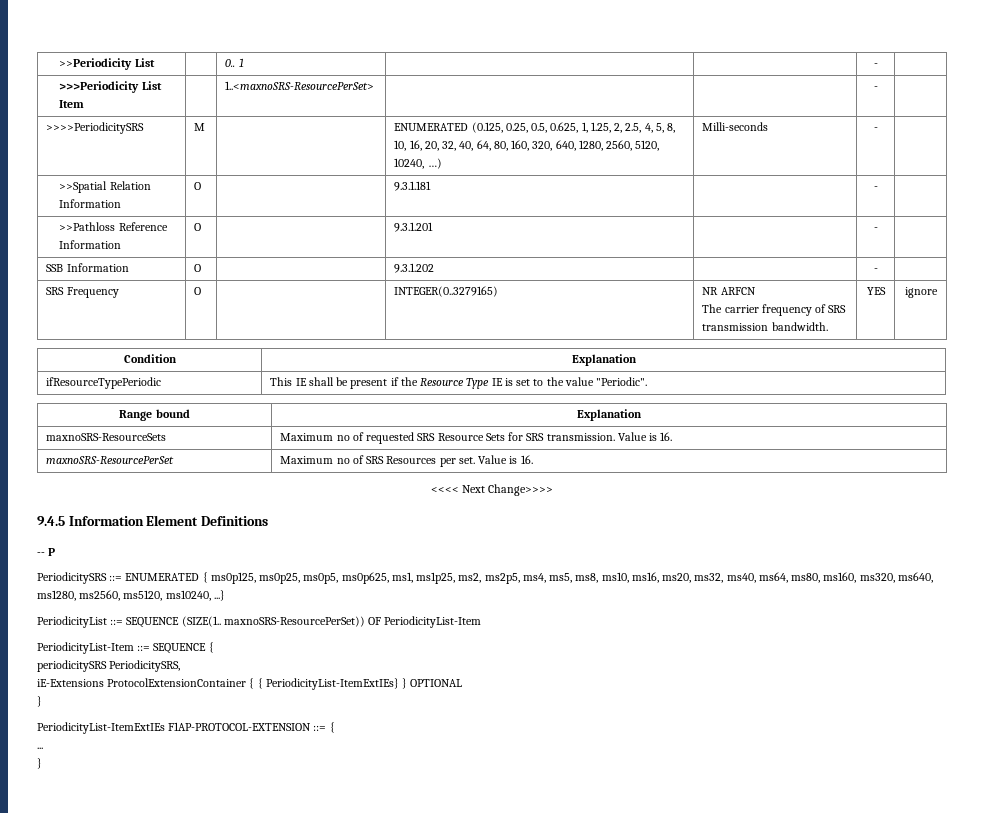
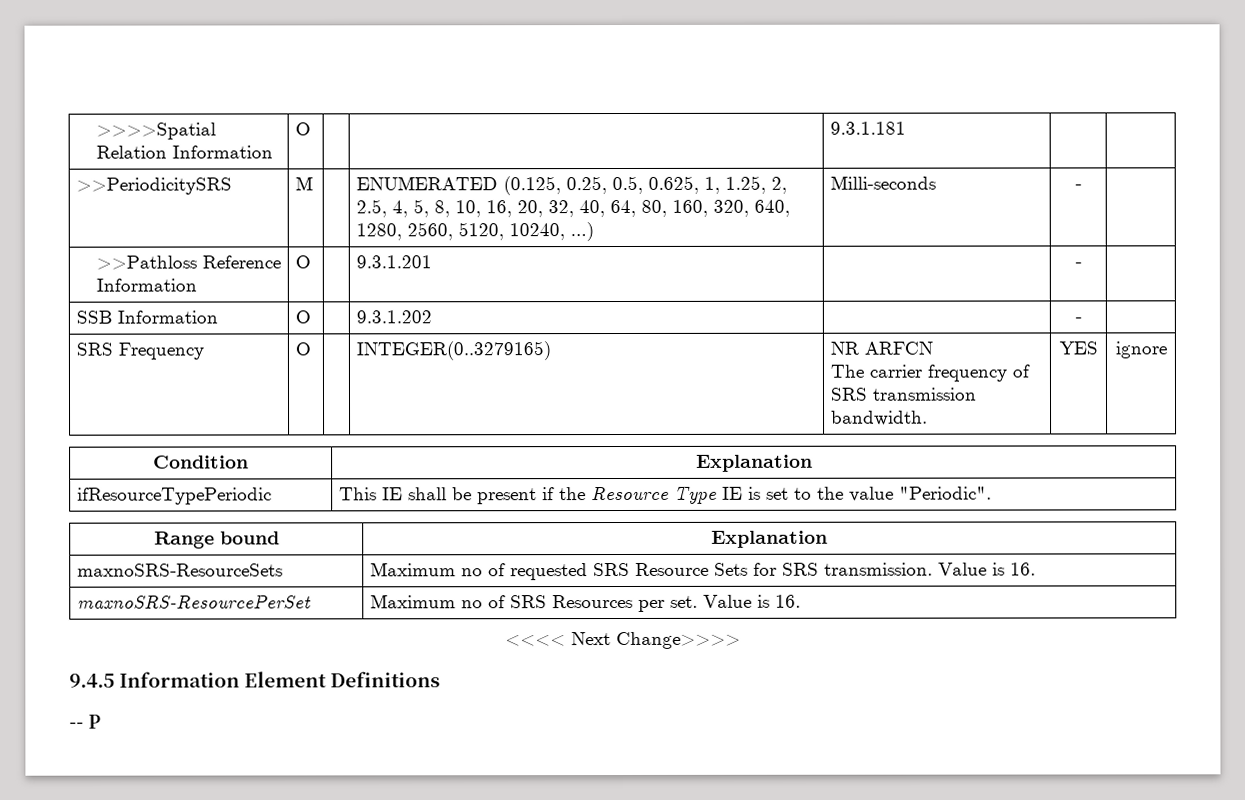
[59,58,155,70] [225,58,244,67] [873,63,878,67] [59,81,162,93] [59,100,85,108] [225,81,375,90] [873,86,878,90] [46,122,145,134] >>Periodicity List | | 0.. 1 | | | - | // >>>Periodicity List Item | | 1..<maxnoSRS-ResourcePerSet> | | | - | // >>>>PeriodicitySRS -> [95,122,216,140] [95,145,273,159] [295,122,312,136] [830,121,907,135] [76,177,233,195] >>>>Spatial Relation Information | O | | | 9.3.1.181 | | // >>PeriodicitySRS
[59,181,151,193] [59,199,122,208] [194,182,202,190] [394,181,432,191] [873,186,878,190] // >>Spatial Relation Information | O | | 9.3.1.181 | | - | -> (1082, 187) none
[37,572,933,584] [37,590,225,601] [37,616,482,628] [37,642,214,654] [37,660,181,672] [37,678,463,690] [37,696,42,707] [37,722,335,734] [37,747,43,749] [37,758,42,769] // PeriodicitySRS ::= ENUMERATED { ms0p125, ms0p25, ms0p5, ms0p625, ms1, ms1p25, ms2, ms2p5, ms4, ms5, ms8, ms10, ms16, ms20, ms32, ms40, ms64, ms80, ms160, ms320, ms640, ms1280, ms2560, ms5120, ms10240, ...} // PeriodicityList ::= SEQUENCE (SIZE(1.. maxnoSRS-ResourcePerSet)) OF PeriodicityList-Item // PeriodicityList-Item ::= SEQUENCE { // periodicitySRS PeriodicitySRS, // iE-Extensions ProtocolExtensionContainer { { PeriodicityList-ItemExtIEs} } OPTIONAL // } // PeriodicityList-ItemExtIEs F1AP-PROTOCOL-EXTENSION ::= { // ... // } -> (101, 721) none

